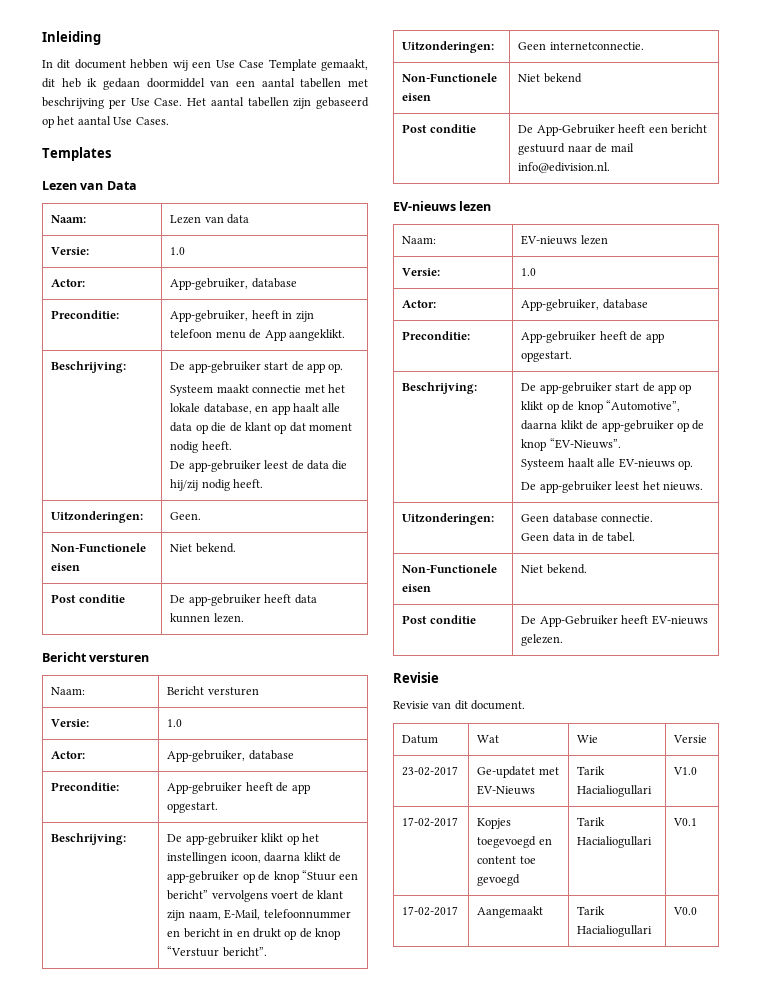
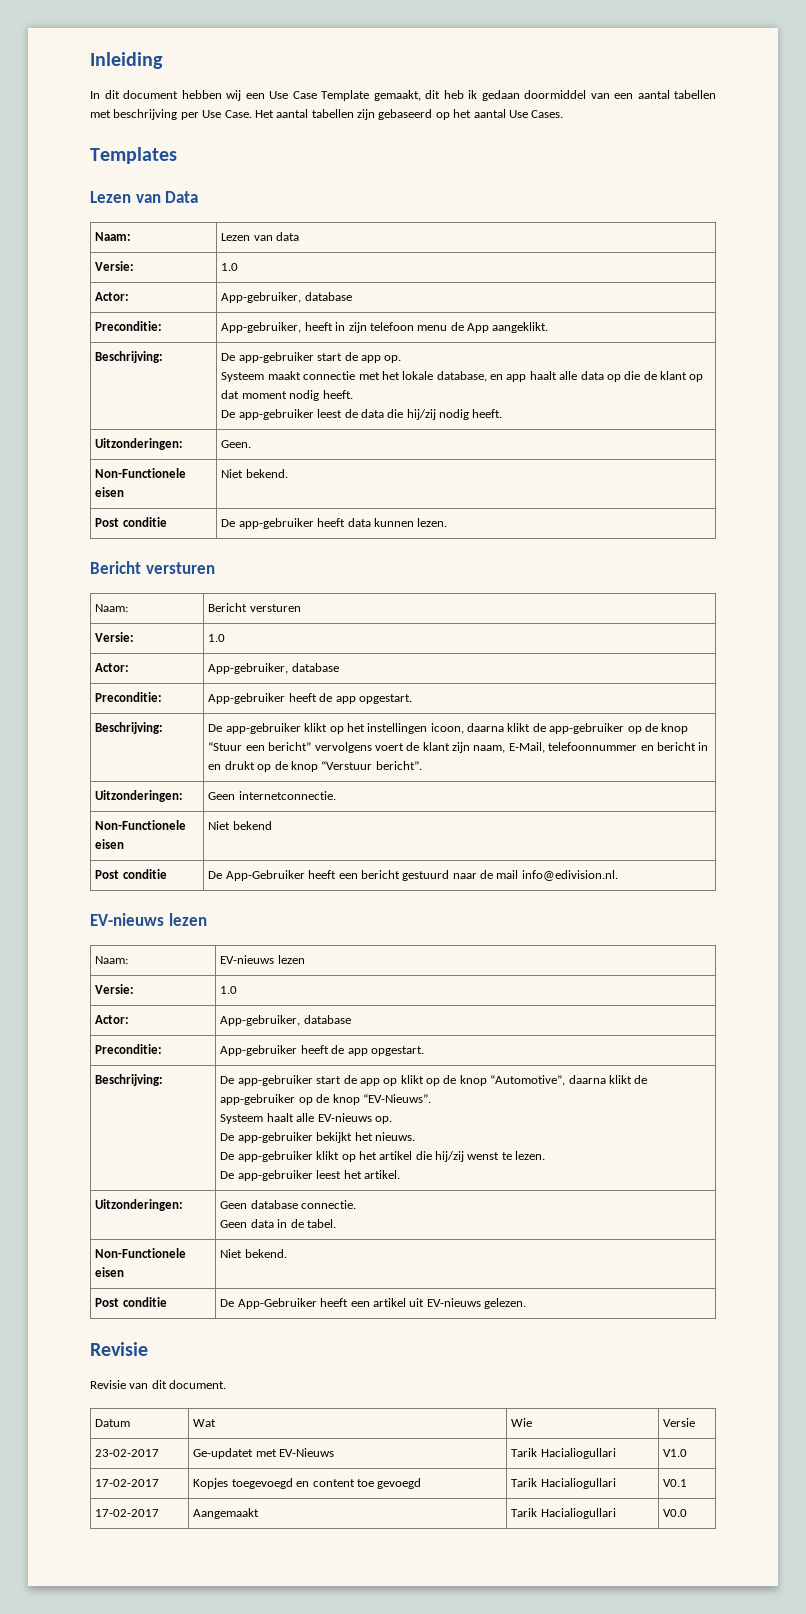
(693, 465) none -> [220,1132,415,1143] [220,1151,546,1162] // De app-gebruiker bekijkt het nieuws. // De app-gebruiker klikt op het artikel die hij/zij wenst te lezen.
[662,482,703,491] nieuws. -> [363,1170,400,1179] artikel.
(649, 619) none -> [350,1298,425,1307] een artikel uit

